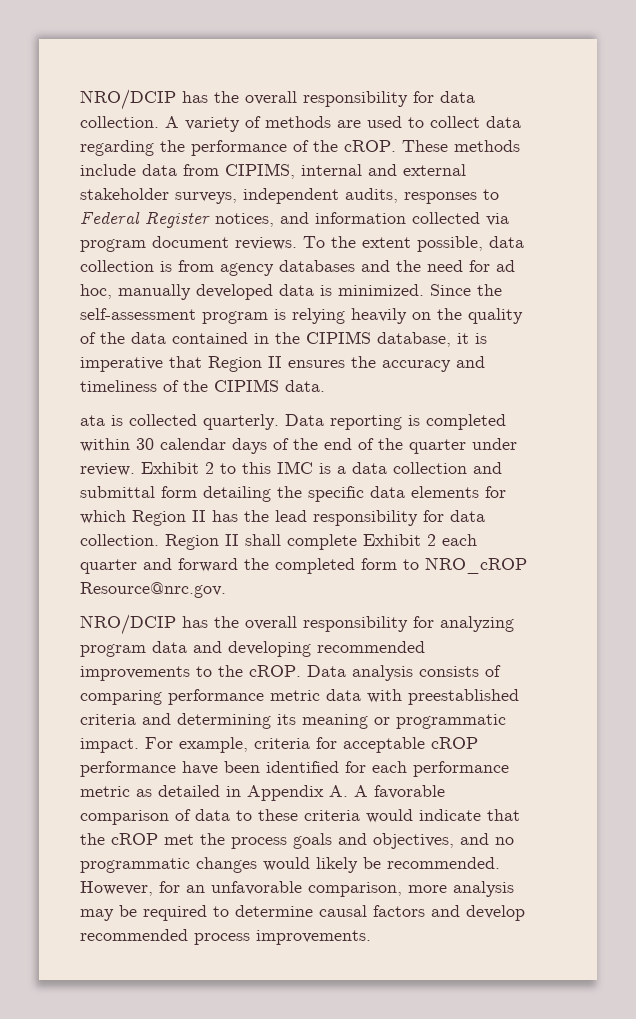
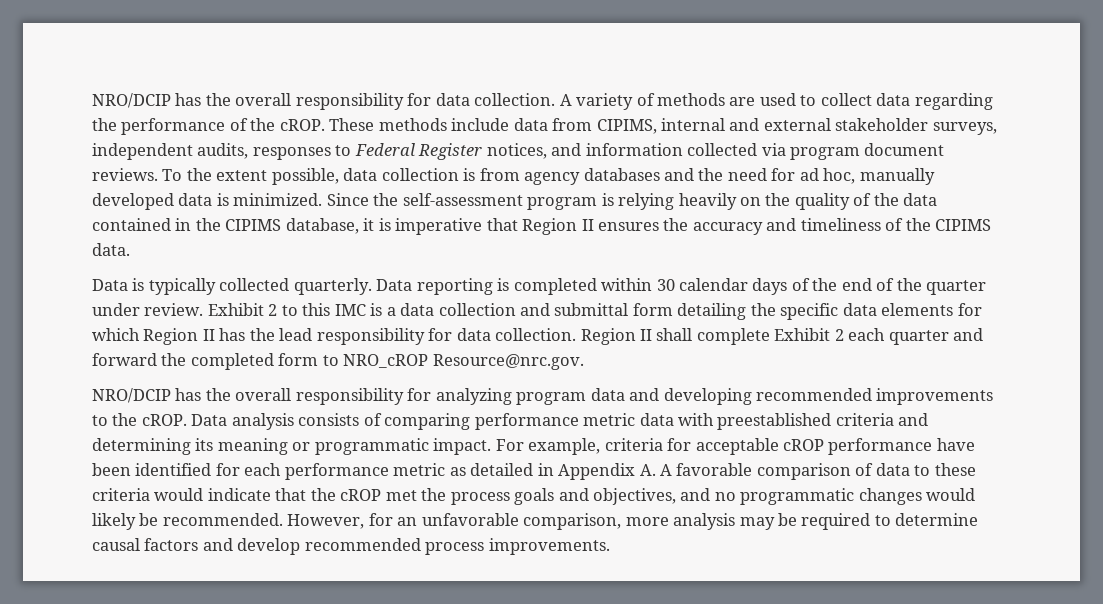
[80,415,123,426] ata is -> [92,278,216,295] Data is typically

